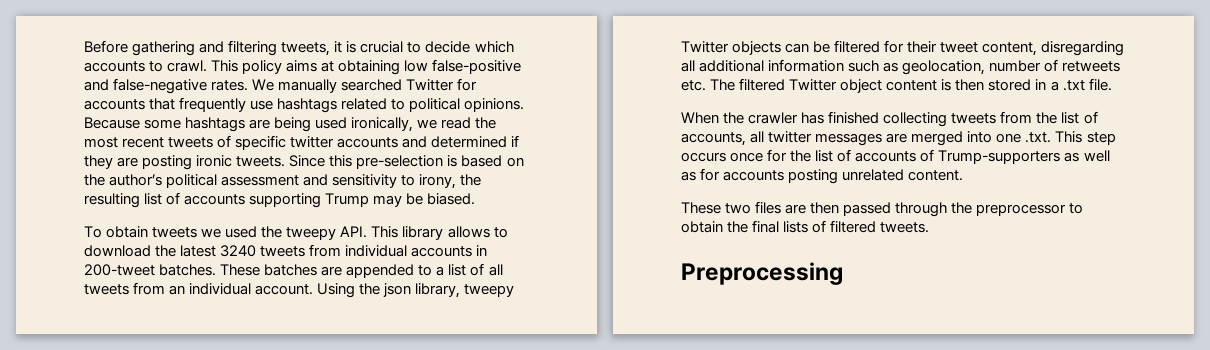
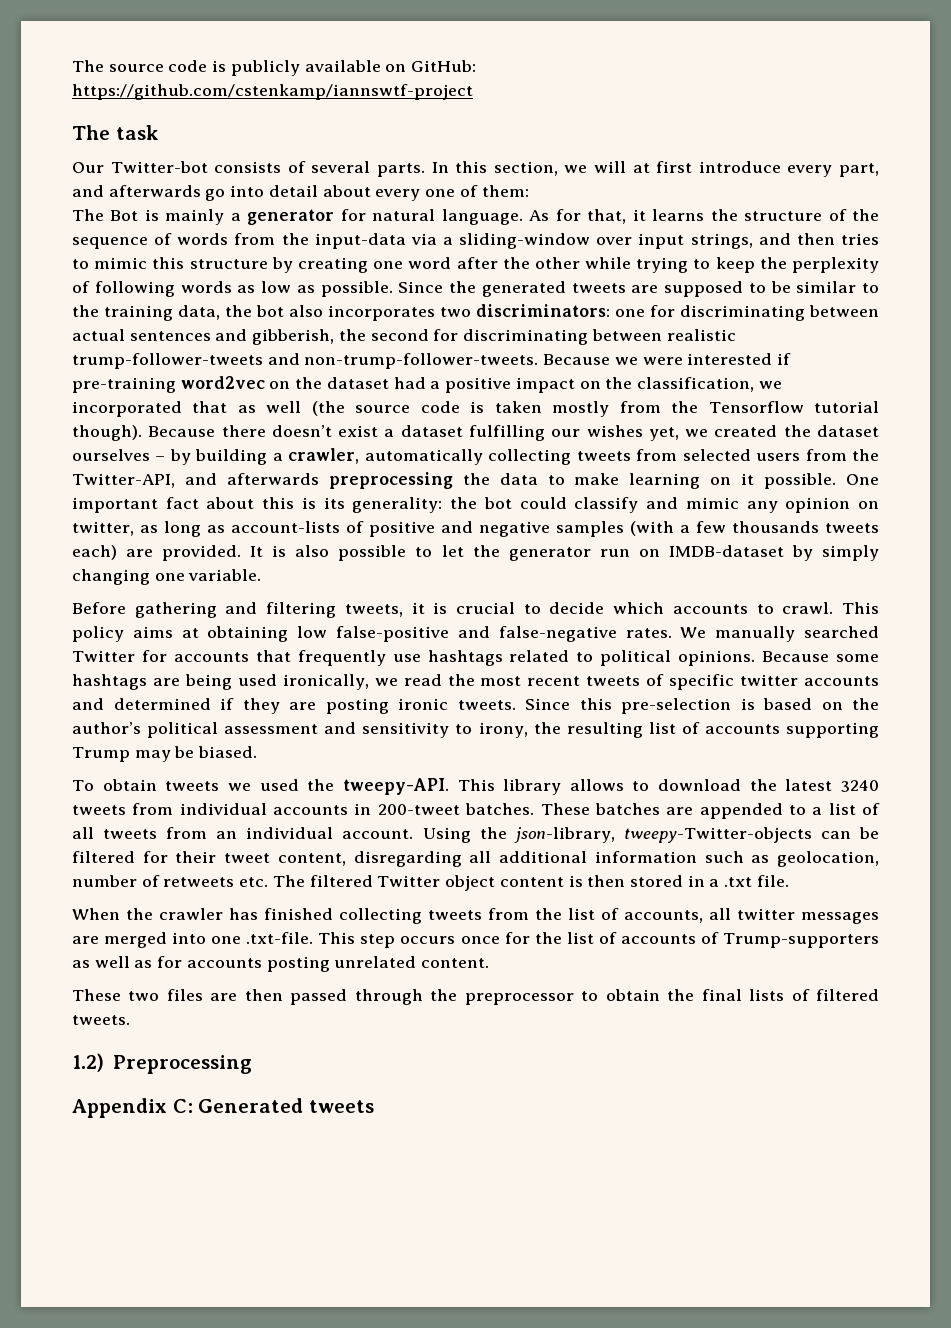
(84, 46) none -> [72,60,477,76] [72,84,473,100] [72,125,159,140] [72,161,880,177] [72,185,529,201] [72,209,880,225] [72,233,879,249] [72,257,879,273] [72,281,879,297] [72,304,879,321] [72,329,736,345] [72,353,792,369] [72,376,782,393] [72,401,879,417] [72,425,880,441] [72,448,879,465] [72,472,879,489] [72,497,880,513] [72,521,879,537] [72,545,880,561] [72,569,262,585] The source code is publicly available on GitHub: https://github.com/cstenkamp/iannswtf-project // The task // Our Twitter-bot consists of several parts. In this section, we will at first introduce every part, and afterwards go into detail about every one of them: // The Bot is mainly a generator for natural language. As for that, it learns the structure of the sequence of words from the input-data via a sliding-window over input strings, and then tries to mimic this structure by creating one word after the other while trying to keep the perplexity of following words as low as possible. Since the generated tweets are supposed to be similar to the training data, the bot also incorporates two discriminators: one for discriminating between actual sentences and gibberish, the second for discriminating between realistic trump-follower-tweets and non-trump-follower-tweets. Because we were interested if pre-training word2vec on the dataset had a positive impact on the classification, we incorporated that as well (the source code is taken mostly from the Tensorflow tutorial though). Because there doesn’t exist a dataset fulfilling our wishes yet, we created the dataset ourselves – by building a crawler, automatically collecting tweets from selected users from the Twitter-API, and afterwards preprocessing the data to make learning on it possible. One important fact about this is its generality: the bot could classify and mimic any opinion on twitter, as long as account-lists of positive and negative samples (with a few thousands tweets each) are provided. It is also possible to let the generator run on IMDB-dataset by simply changing one variable. //
[286,226,368,240] tweepy API. -> [342,778,449,795] tweepy-API.
[383,283,515,298] [681,41,782,55] json library, tweepy Twitter objects -> [513,827,812,843] json-library, tweepy-Twitter-objects
[1025,132,1052,143] .txt. -> [246,932,314,944] .txt-file.
(930, 227) none -> [72,1053,104,1072] 1.2)
(843, 273) none -> [72,1098,374,1118] // Appendix C: Generated tweets

